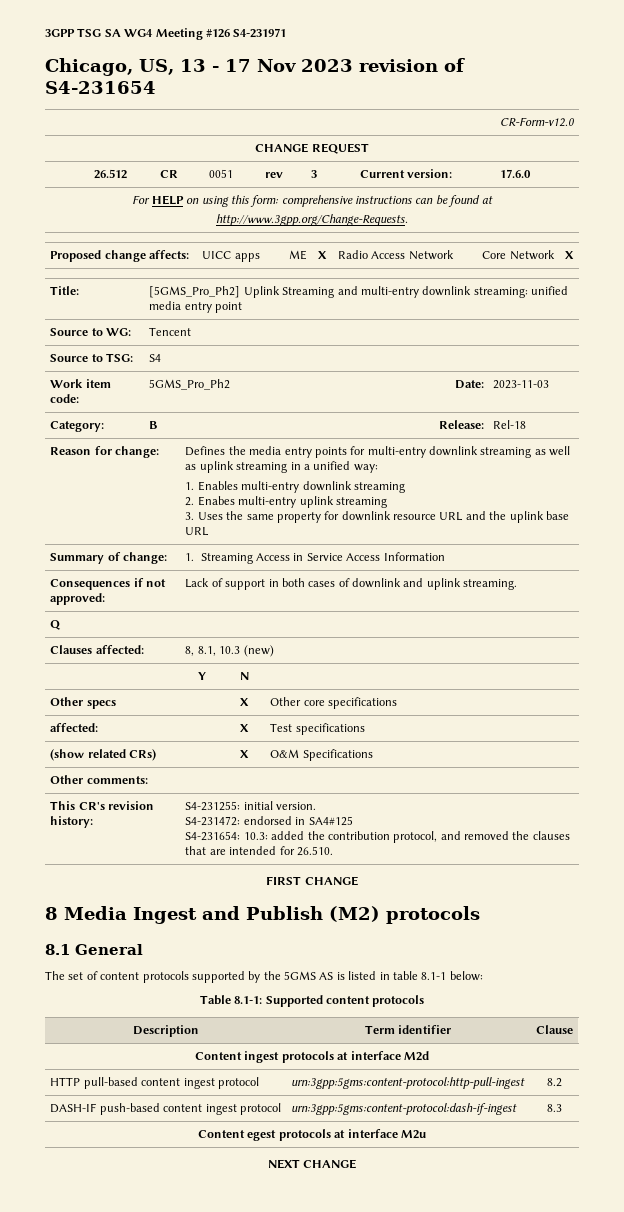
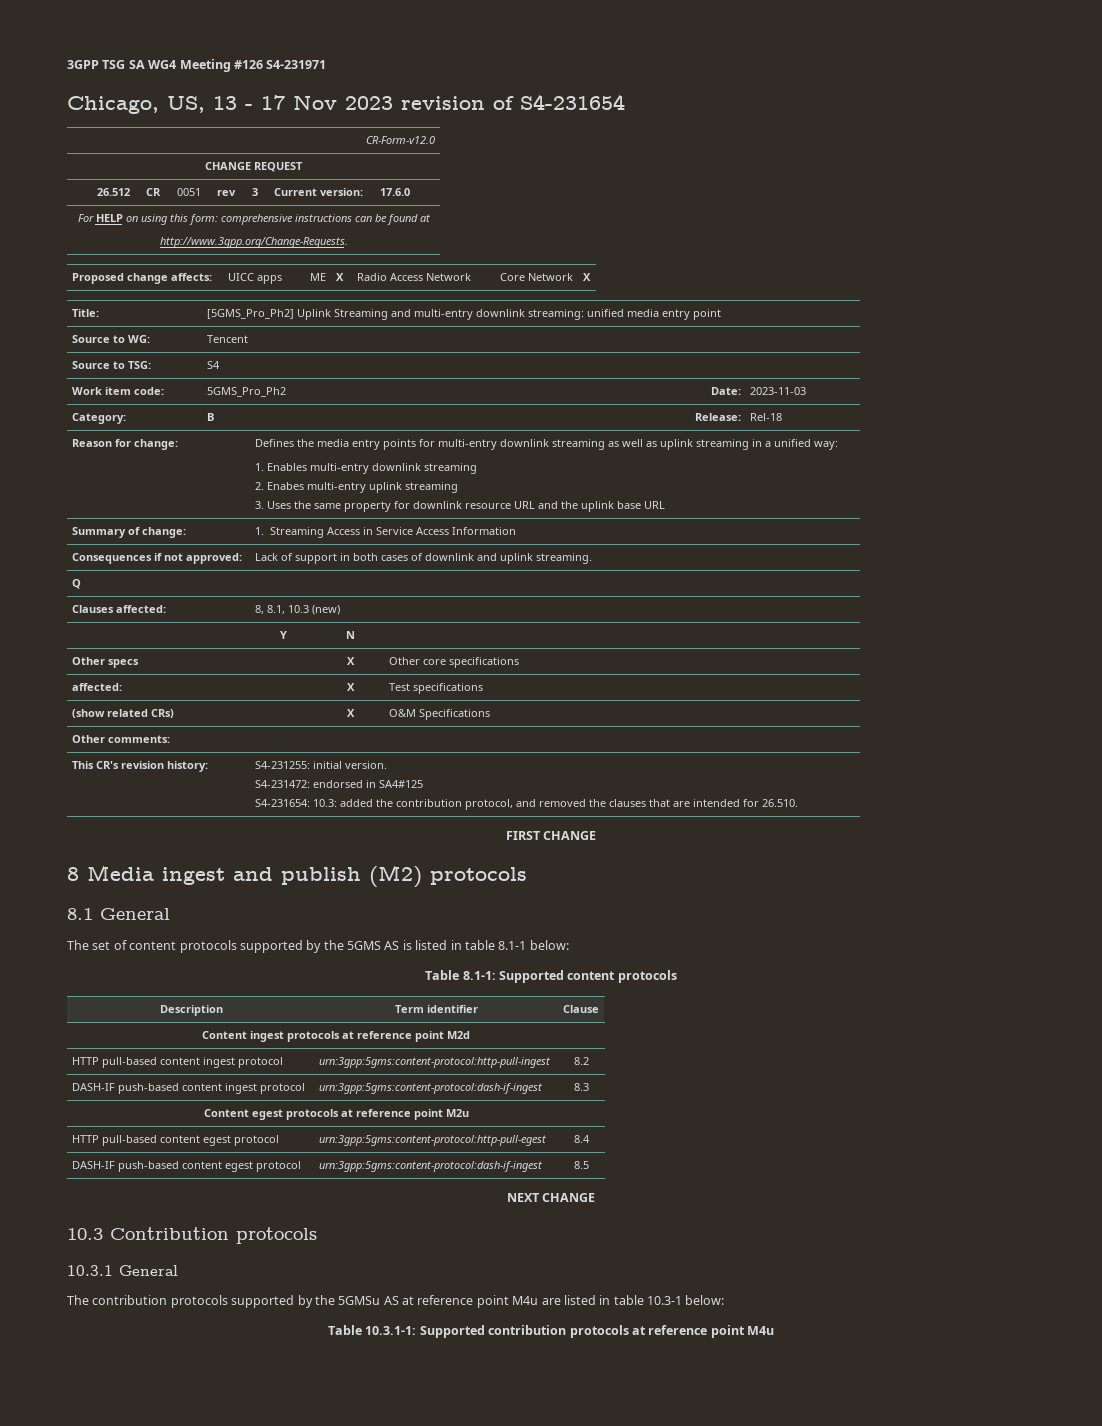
[133,906,323,924] Ingest and Publish -> [162,867,361,885] ingest and publish
[350,1051,401,1060] interface -> [357,1031,444,1042] reference point
[347,1129,398,1138] interface -> [355,1109,443,1120] reference point
[267,1159,357,1169] // NEXT CHANGE -> [72,1135,280,1146] [319,1135,547,1146] [573,1135,590,1143] [72,1161,302,1172] [319,1161,543,1172] [573,1161,589,1169] [506,1193,596,1202] [67,1227,317,1244] [67,1265,178,1276] [67,1295,725,1308] [328,1325,774,1338] // HTTP pull-based content egest protocol | urn:3gpp:5gms:content-protocol:http-pull-egest | 8.4 // DASH-IF push-based content egest protocol | urn:3gpp:5gms:content-protocol:dash-if-ingest | 8.5 // NEXT CHANGE // 10.3 Contribution protocols // 10.3.1 General // The contribution protocols supported by the 5GMSu AS at reference point M4u are listed in table 10.3-1 below: // Table 10.3.1-1: Supported contribution protocols at reference point M4u

